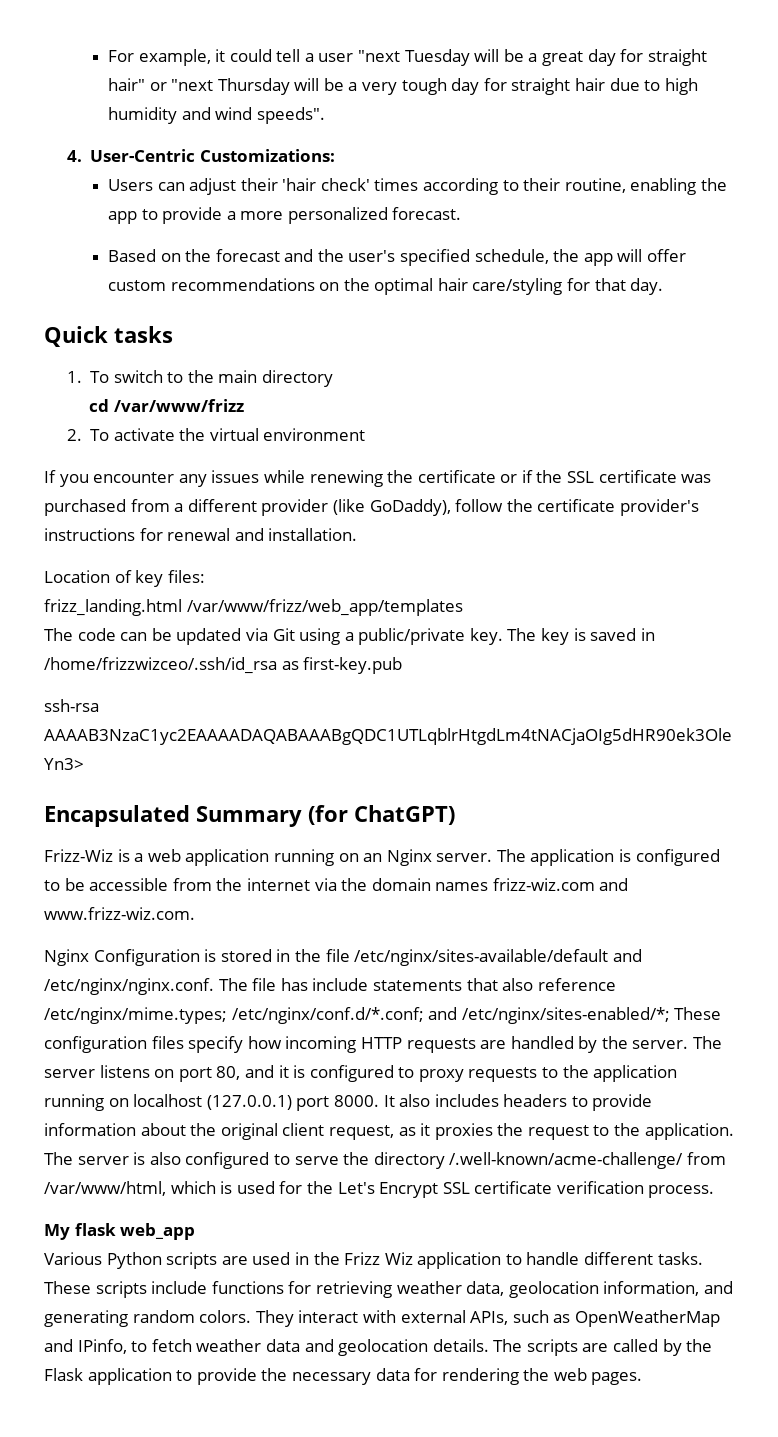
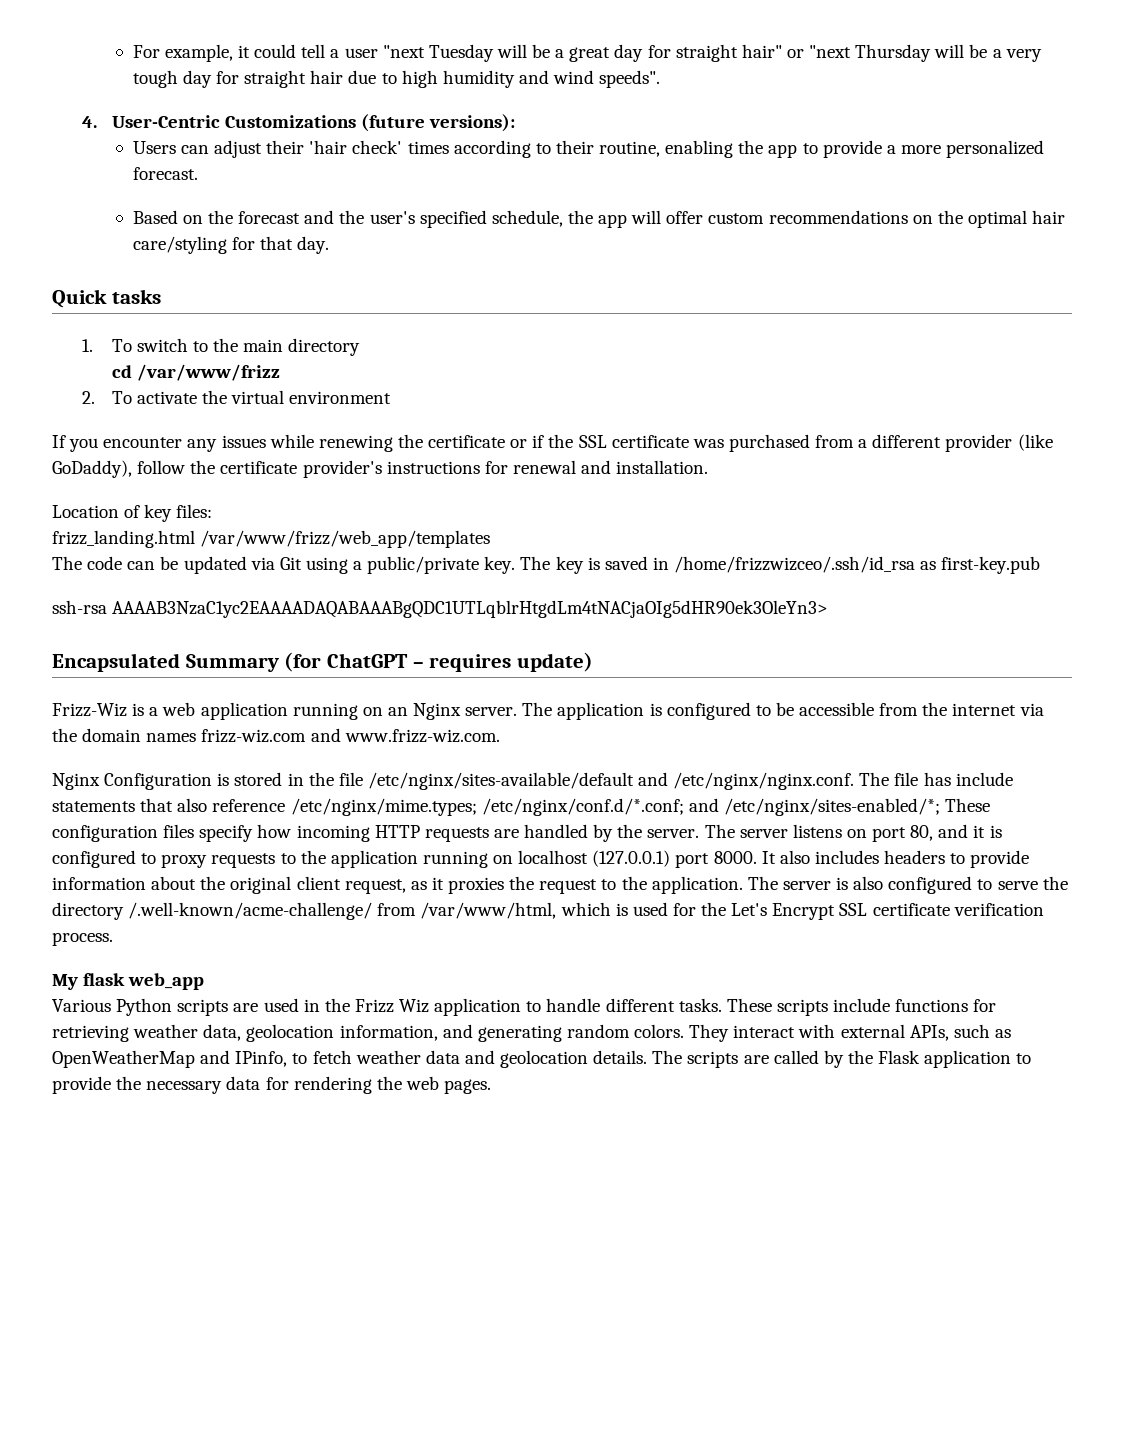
[199,149,335,162] Customizations: -> [224,114,516,132] Customizations (future versions):
[354,805,455,825] ChatGPT) -> [327,652,594,672] ChatGPT – requires update)

